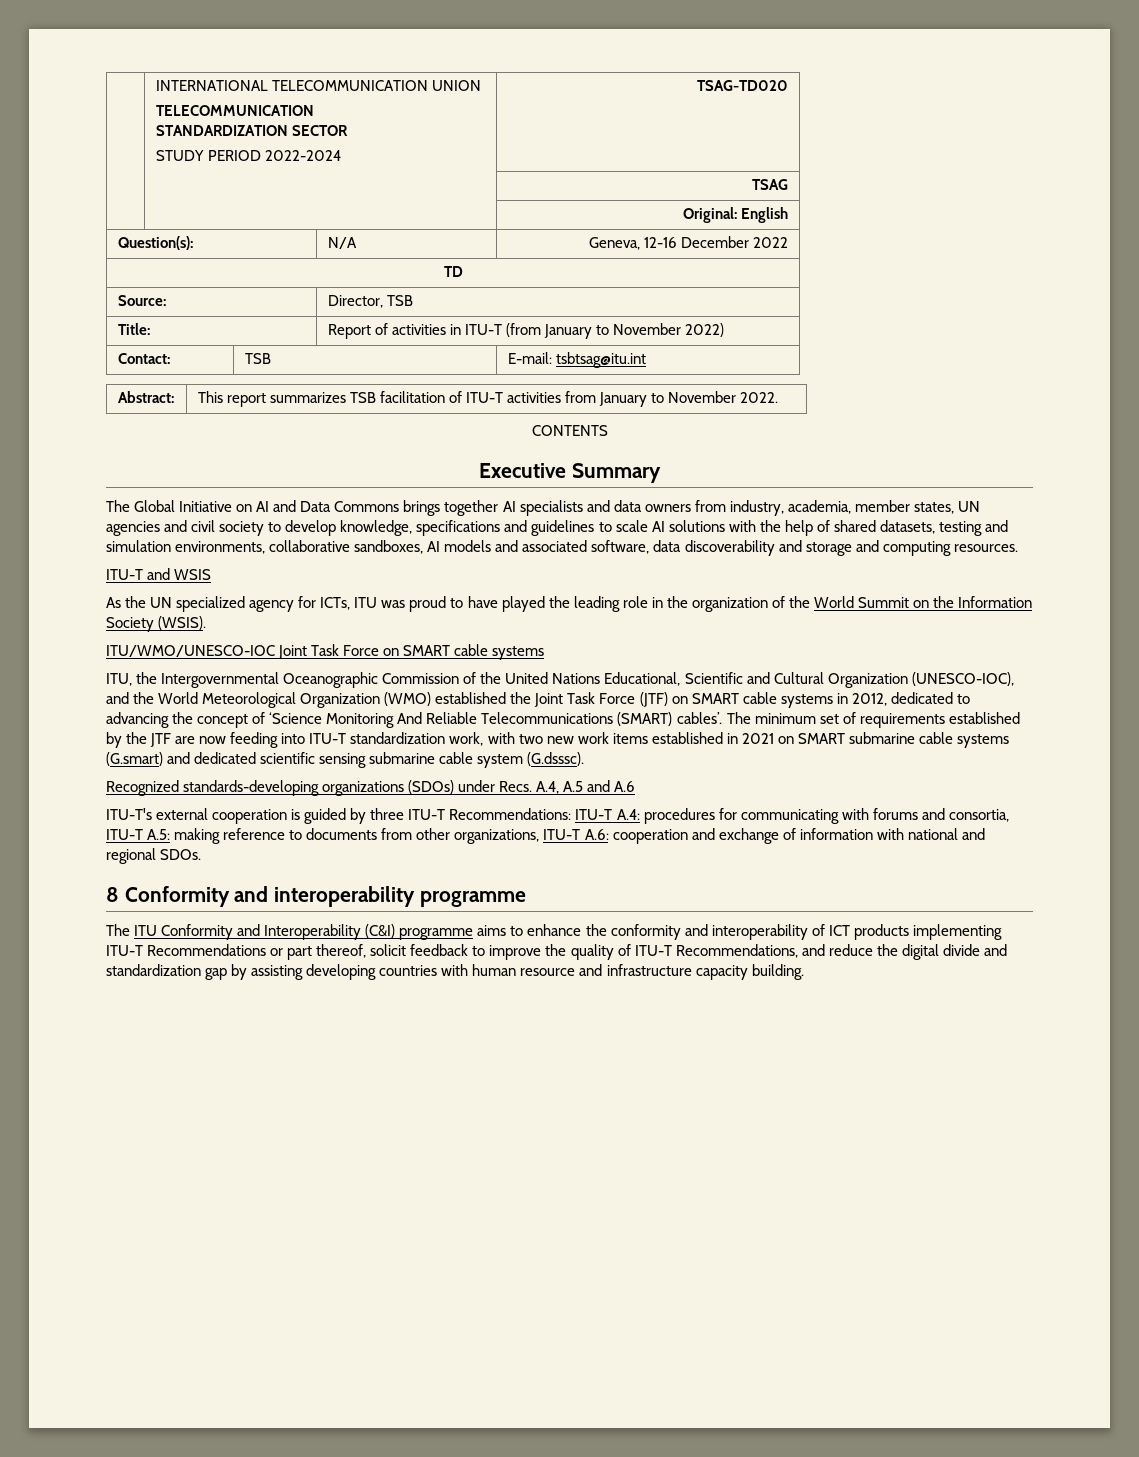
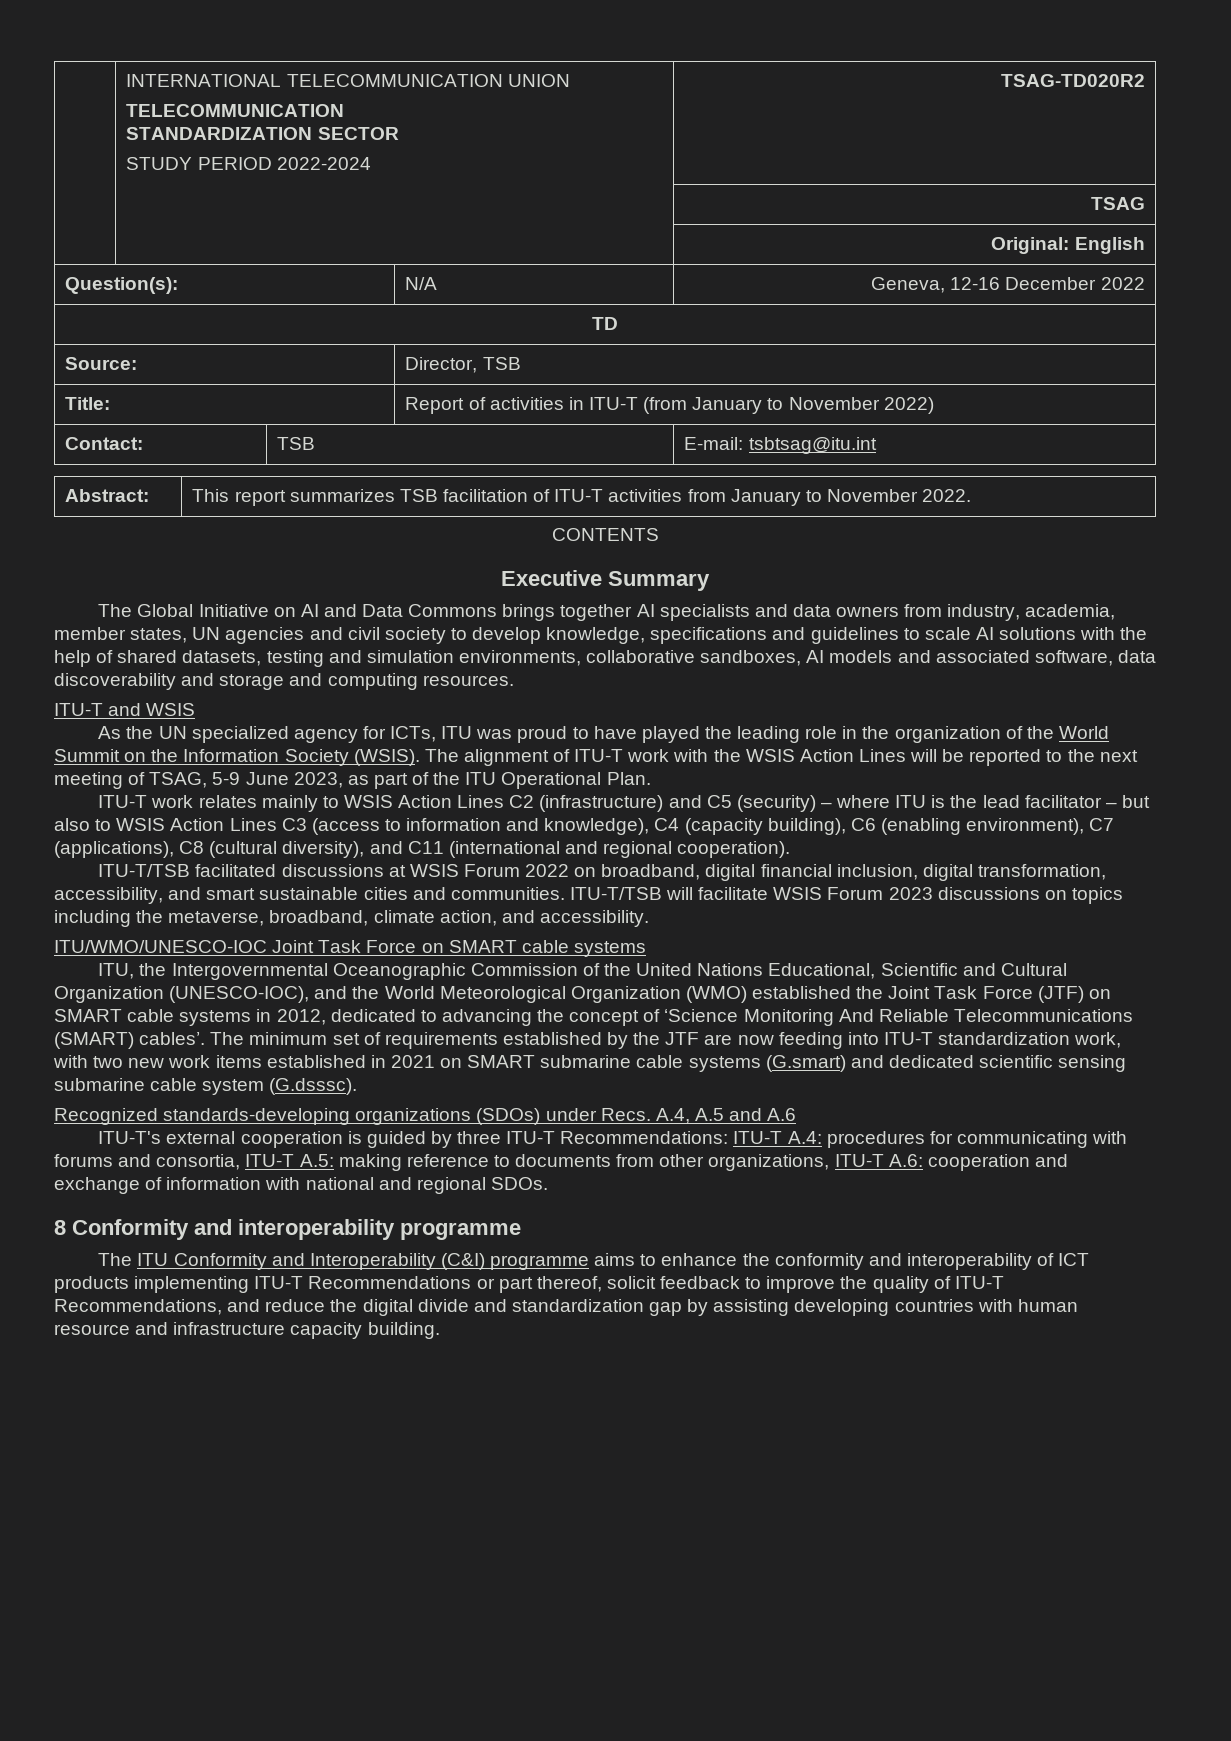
[697,80,789,91] TSAG-TD020 -> [1000,74,1145,87] TSAG-TD020R2
(207, 623) none -> [424,749,1138,766] [54,772,651,789] [98,795,1151,812] [54,818,1115,835] [54,841,791,858] [98,864,1106,881] [54,887,1123,904] [54,910,649,927] The alignment of ITU-T work with the WSIS Action Lines will be reported to the next meeting of TSAG, 5-9 June 2023, as part of the ITU Operational Plan. // ITU-T work relates mainly to WSIS Action Lines C2 (infrastructure) and C5 (security) – where ITU is the lead facilitator – but also to WSIS Action Lines C3 (access to information and knowledge), C4 (capacity building), C6 (enabling environment), C7 (applications), C8 (cultural diversity), and C11 (international and regional cooperation). // ITU-T/TSB facilitated discussions at WSIS Forum 2022 on broadband, digital financial inclusion, digital transformation, accessibility, and smart sustainable cities and communities. ITU-T/TSB will facilitate WSIS Forum 2023 discussions on topics including the metaverse, broadband, climate action, and accessibility.

